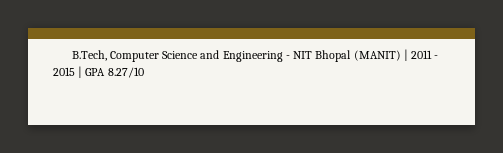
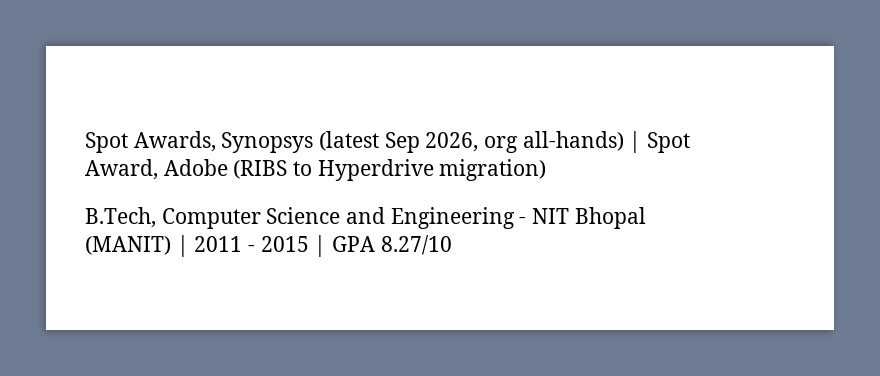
(71, 55) none -> [85,131,691,153] [85,159,547,181] Spot Awards, Synopsys (latest Sep 2026, org all-hands) | Spot Award, Adobe (RIBS to Hyperdrive migration) //

